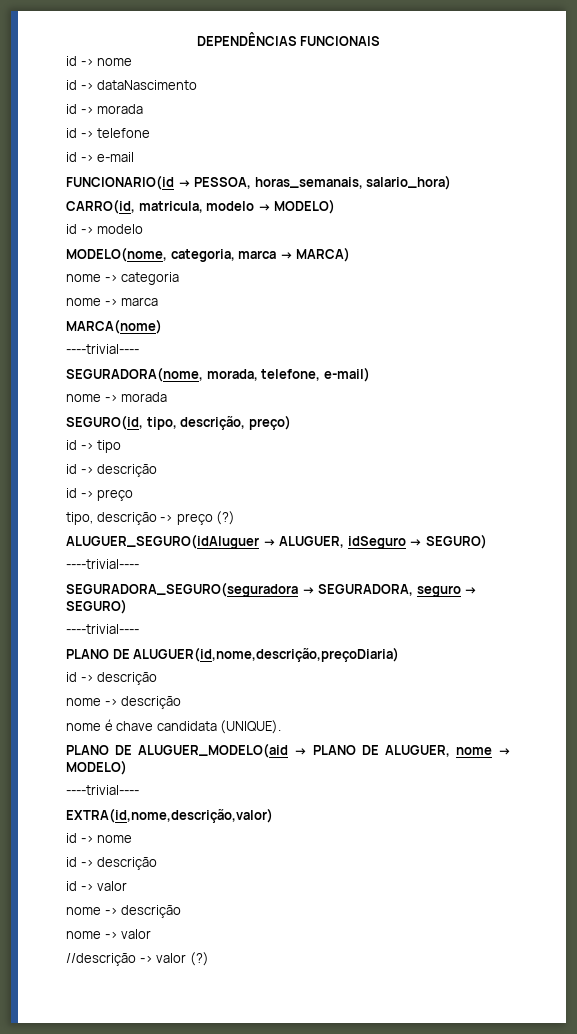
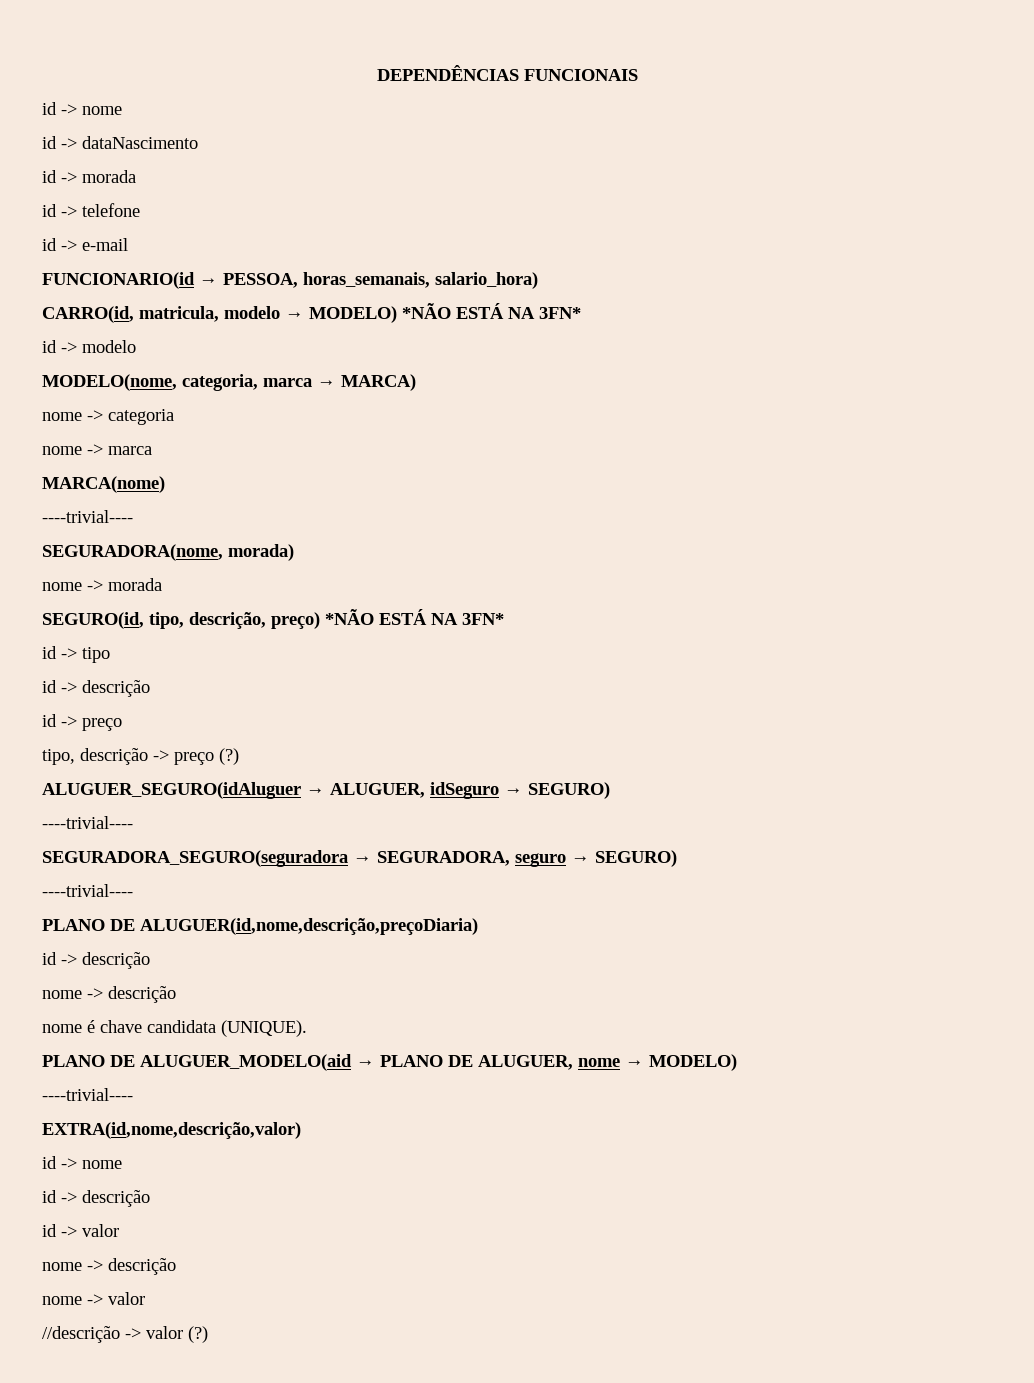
(336, 206) none -> [402,303,581,319] *NÃO ESTÁ NA 3FN*
[206,367,370,382] morada, telefone, e-mail) -> [228,544,294,561] morada)
(291, 422) none -> [325,609,504,625] *NÃO ESTÁ NA 3FN*

